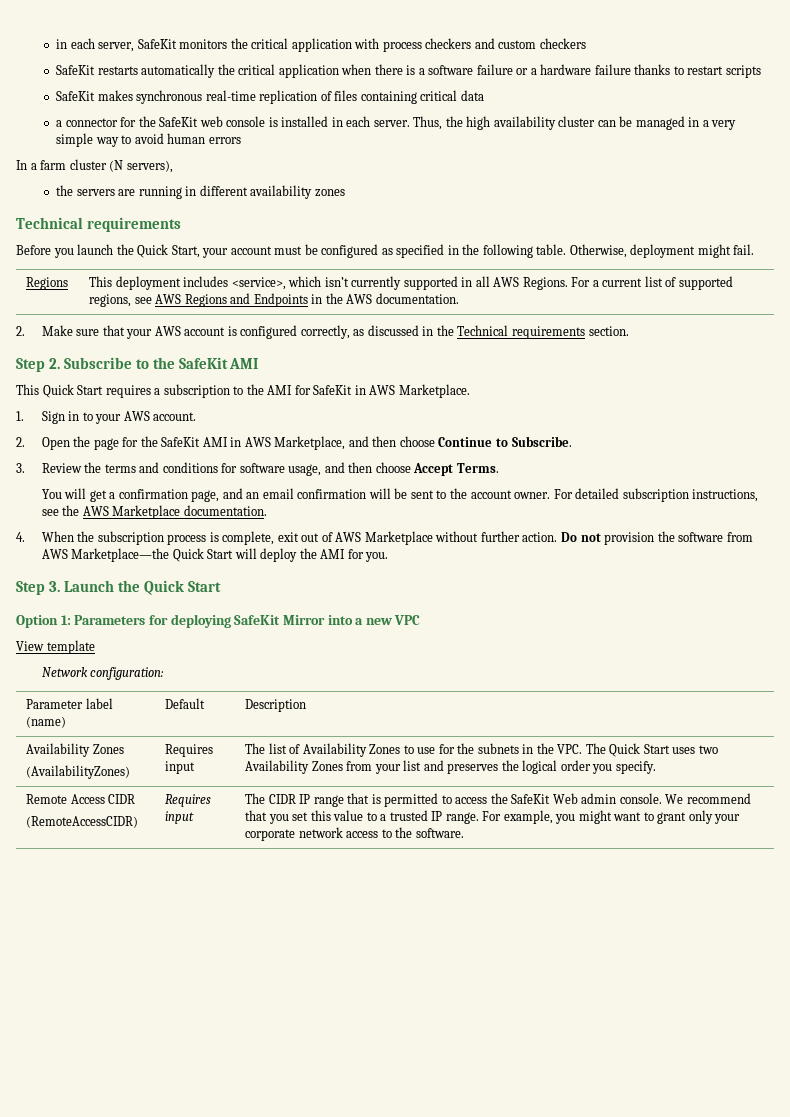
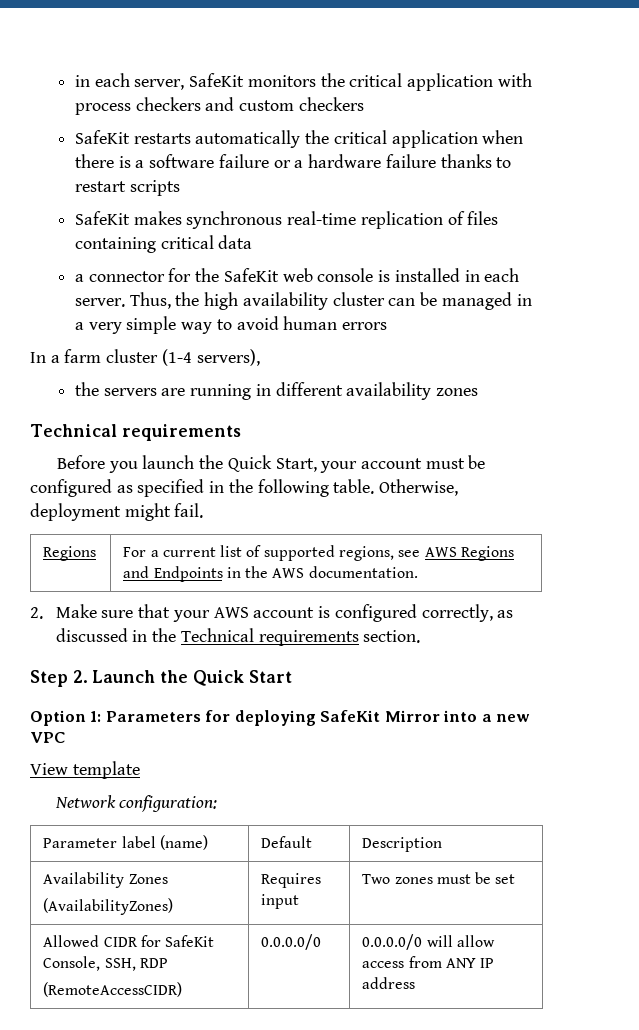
[109,160,124,172] (N -> [161,349,192,366] (1-4
[89,276,568,290] This deployment includes <service>, which isn’t currently supported in all AWS Regions. -> (97, 553) none
[63,357,259,369] [16,384,470,398] [16,411,197,424] [16,436,572,450] [16,462,499,476] [41,488,759,502] [41,505,267,519] [16,531,753,545] [41,548,389,562] [16,581,60,595] Subscribe to the SafeKit AMI // This Quick Start requires a subscription to the AMI for SafeKit in AWS Marketplace. // 1. Sign in to your AWS account. // 2. Open the page for the SafeKit AMI in AWS Marketplace, and then choose Continue to Subscribe. // 3. Review the terms and conditions for software usage, and then choose Accept Terms. // You will get a confirmation page, and an email confirmation will be sent to the account owner. For detailed subscription instructions, see the AWS Marketplace documentation. // 4. When the subscription process is complete, exit out of AWS Marketplace without further action. Do not provision the software from AWS Marketplace—the Quick Start will deploy the AMI for you. // Step 3. -> (88, 676) none
[245,743,718,757] [245,760,656,774] [26,794,136,804] [26,816,139,828] [165,794,212,807] [165,811,195,824] [245,793,751,807] [245,810,741,824] [245,827,464,841] The list of Availability Zones to use for the subnets in the VPC. The Quick Start uses two Availability Zones from your list and preserves the logical order you specify. // Remote Access CIDR // (RemoteAccessCIDR) | Requires input | The CIDR IP range that is permitted to access the SafeKit Web admin console. We recommend that you set this value to a trusted IP range. For example, you might want to grant only your corporate network access to the software. -> [362,872,516,884] [43,935,215,947] [43,956,168,971] [43,982,183,997] [261,934,322,950] [362,934,495,950] [362,956,495,968] [362,977,416,989] Two zones must be set // Allowed CIDR for SafeKit Console, SSH, RDP // (RemoteAccessCIDR) | 0.0.0.0/0 | 0.0.0.0/0 will allow access from ANY IP address

